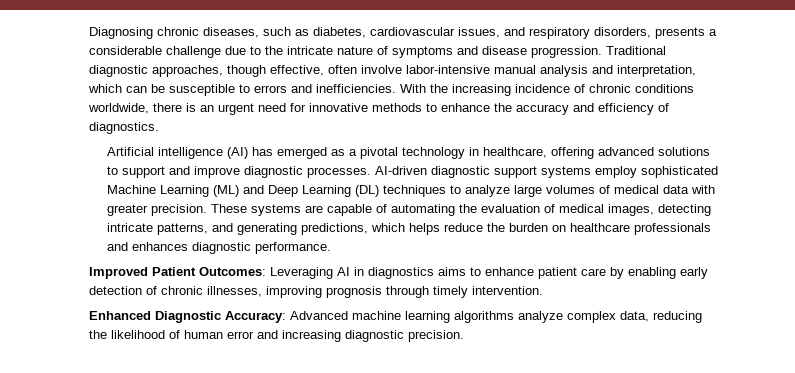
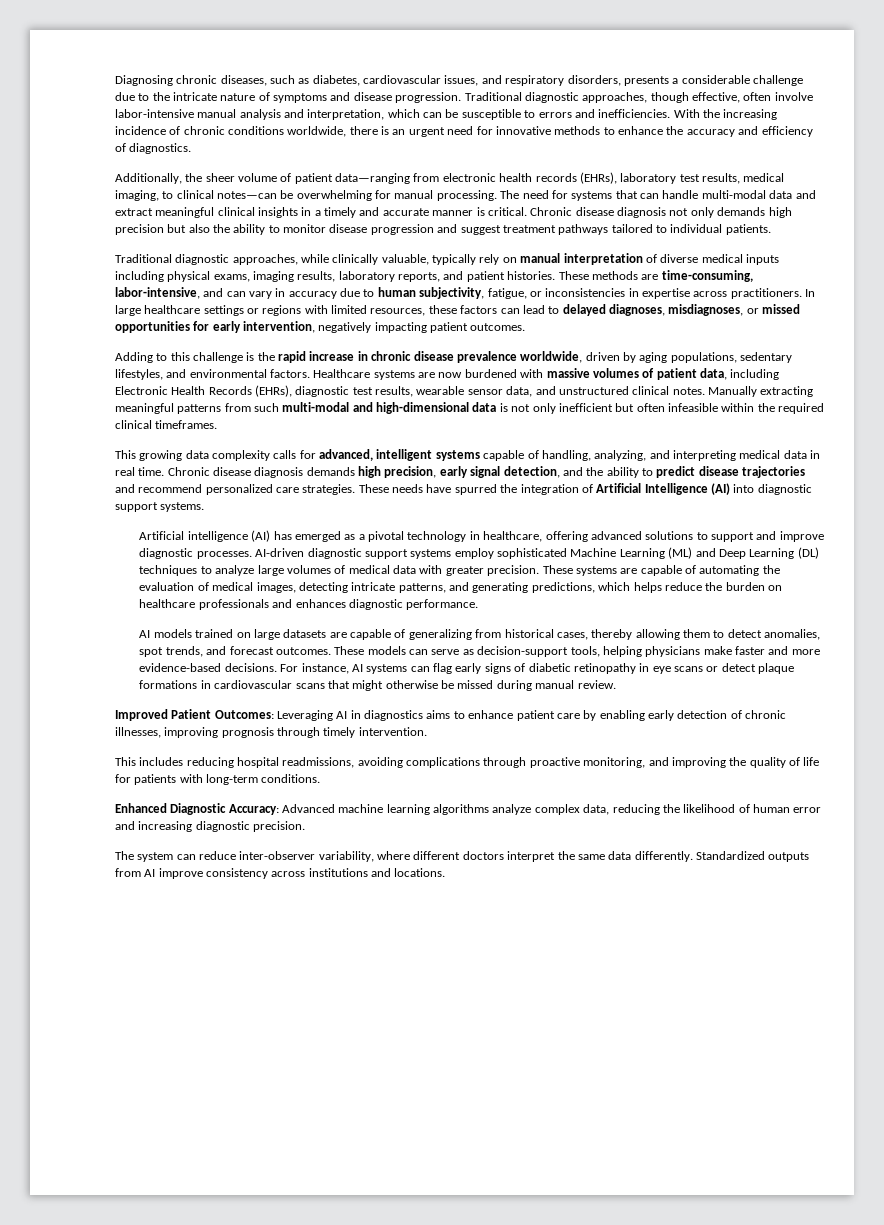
(160, 128) none -> [114,172,785,184] [114,190,816,201] [114,207,792,218] [114,224,771,235] [114,253,779,265] [114,270,753,282] [114,287,816,299] [114,304,801,316] [114,321,526,333] [114,351,793,363] [114,368,780,380] [114,385,814,397] [114,402,825,414] [114,420,218,429] [114,449,821,461] [114,466,806,478] [114,483,812,495] [114,502,205,512] // Additionally, the sheer volume of patient data—ranging from electronic health records (EHRs), laboratory test results, medical imaging, to clinical notes—can be overwhelming for manual processing. The need for systems that can handle multi-modal data and extract meaningful clinical insights in a timely and accurate manner is critical. Chronic disease diagnosis not only demands high precision but also the ability to monitor disease progression and suggest treatment pathways tailored to individual patients. // Traditional diagnostic approaches, while clinically valuable, typically rely on manual interpretation of diverse medical inputs including physical exams, imaging results, laboratory reports, and patient histories. These methods are time-consuming, labor-intensive, and can vary in accuracy due to human subjectivity, fatigue, or inconsistencies in expertise across practitioners. In large healthcare settings or regions with limited resources, these factors can lead to delayed diagnoses, misdiagnoses, or missed opportunities for early intervention, negatively impacting patient outcomes. // Adding to this challenge is the rapid increase in chronic disease prevalence worldwide, driven by aging populations, sedentary lifestyles, and environmental factors. Healthcare systems are now burdened with massive volumes of patient data, including Electronic Health Records (EHRs), diagnostic test results, wearable sensor data, and unstructured clinical notes. Manually extracting meaningful patterns from such multi-modal and high-dimensional data is not only inefficient but often infeasible within the required clinical timeframes. // This growing data complexity calls for advanced, intelligent systems capable of handling, analyzing, and interpreting medical data in real time. Chronic disease diagnosis demands high precision, early signal detection, and the ability to predict disease trajectories and recommend personalized care strategies. These needs have spurred the integration of Artificial Intelligence (AI) into diagnostic support systems.
(332, 248) none -> [139,629,821,640] [139,646,820,657] [139,663,795,674] [139,680,616,691] // AI models trained on large datasets are capable of generalizing from historical cases, thereby allowing them to detect anomalies, spot trends, and forecast outcomes. These models can serve as decision-support tools, helping physicians make faster and more evidence-based decisions. For instance, AI systems can flag early signs of diabetic retinopathy in eye scans or detect plaque formations in cardiovascular scans that might otherwise be missed during manual review.
(544, 290) none -> [114,757,820,768] [114,774,321,785] // This includes reducing hospital readmissions, avoiding complications through proactive monitoring, and improving the quality of life for patients with long-term conditions.
(465, 336) none -> [114,851,810,862] [114,868,446,879] // The system can reduce inter-observer variability, where different doctors interpret the same data differently. Standardized outputs from AI improve consistency across institutions and locations.

